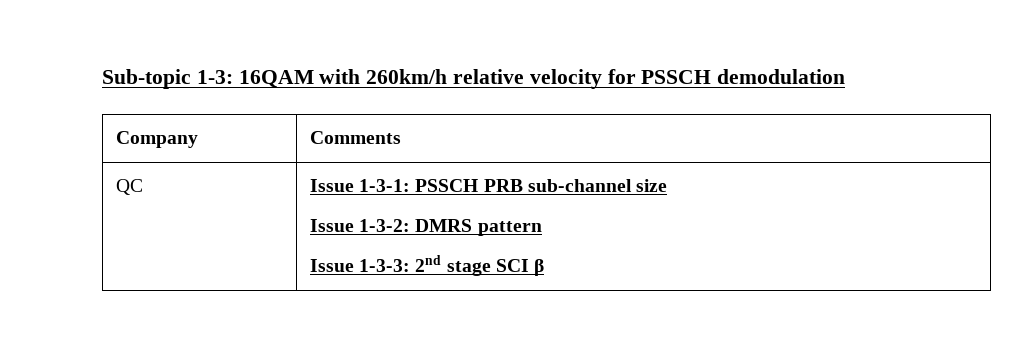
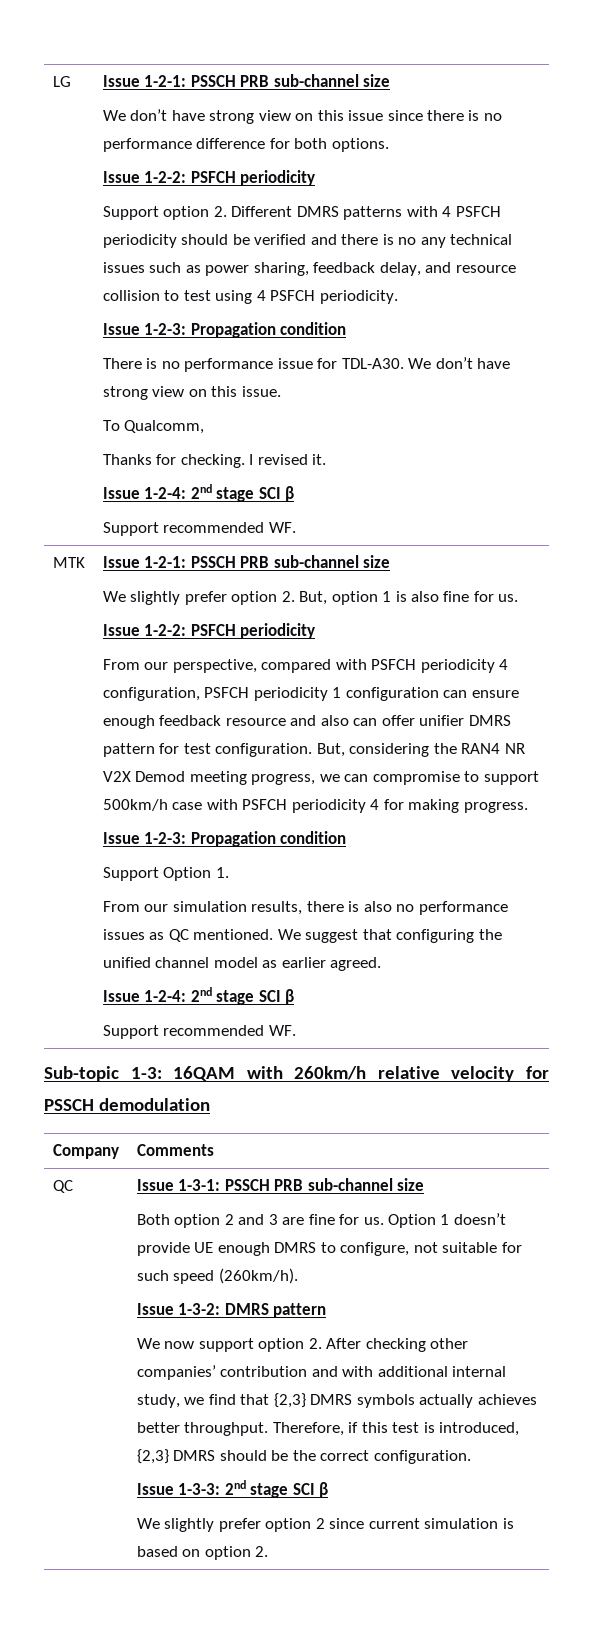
(102, 79) none -> [52,76,71,87] [102,74,391,87] [102,109,502,124] [102,138,389,152] [102,170,316,186] [102,206,501,220] [102,234,512,248] [102,262,516,276] [102,290,398,304] [102,322,347,338] [102,357,510,372] [102,386,281,400] [102,420,205,434] [102,454,327,468] [102,484,295,502] [102,522,296,536] [52,557,85,568] [102,555,391,568] [102,591,519,605] [102,623,316,639] [102,659,509,673] [102,687,519,701] [102,715,511,729] [102,743,525,757] [102,771,539,785] [102,799,528,813] [102,831,347,847] [102,867,229,881] [102,901,508,915] [102,929,502,943] [102,957,382,971] [102,987,295,1005] [102,1025,296,1039] LG | Issue 1-2-1: PSSCH PRB sub-channel size // We don’t have strong view on this issue since there is no performance difference for both options. // Issue 1-2-2: PSFCH periodicity // Support option 2. Different DMRS patterns with 4 PSFCH periodicity should be verified and there is no any technical issues such as power sharing, feedback delay, and resource collision to test using 4 PSFCH periodicity. // Issue 1-2-3: Propagation condition // There is no performance issue for TDL-A30. We don’t have strong view on this issue. // To Qualcomm, // Thanks for checking. I revised it. // Issue 1-2-4: 2nd stage SCI β // Support recommended WF. // MTK | Issue 1-2-1: PSSCH PRB sub-channel size // We slightly prefer option 2. But, option 1 is also fine for us. // Issue 1-2-2: PSFCH periodicity // From our perspective, compared with PSFCH periodicity 4 configuration, PSFCH periodicity 1 configuration can ensure enough feedback resource and also can offer unifier DMRS pattern for test configuration. But, considering the RAN4 NR V2X Demod meeting progress, we can compromise to support 500km/h case with PSFCH periodicity 4 for making progress. // Issue 1-2-3: Propagation condition // Support Option 1. // From our simulation results, there is also no performance issues as QC mentioned. We suggest that configuring the unified channel model as earlier agreed. // Issue 1-2-4: 2nd stage SCI β // Support recommended WF. //
[309,219,542,236] Issue 1-3-2: DMRS pattern -> [136,1213,506,1228] [136,1242,522,1256] [136,1268,298,1284] [136,1303,327,1318] [136,1338,469,1352] [136,1365,507,1380] [136,1393,537,1408] [136,1422,520,1436] [136,1449,471,1464] Both option 2 and 3 are fine for us. Option 1 doesn’t provide UE enough DMRS to configure, not suitable for such speed (260km/h). // Issue 1-3-2: DMRS pattern // We now support option 2. After checking other companies’ contribution and with additional internal study, we find that {2,3} DMRS symbols actually achieves better throughput. Therefore, if this test is introduced, {2,3} DMRS should be the correct configuration.
(545, 267) none -> [136,1518,514,1532] [136,1546,269,1560] // We slightly prefer option 2 since current simulation is based on option 2.

